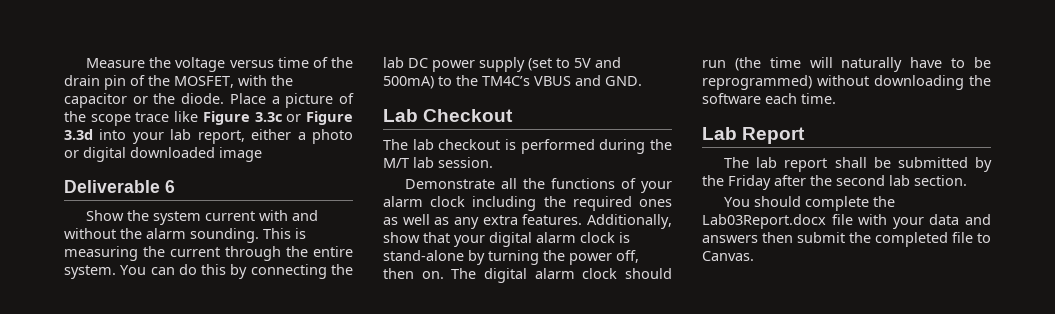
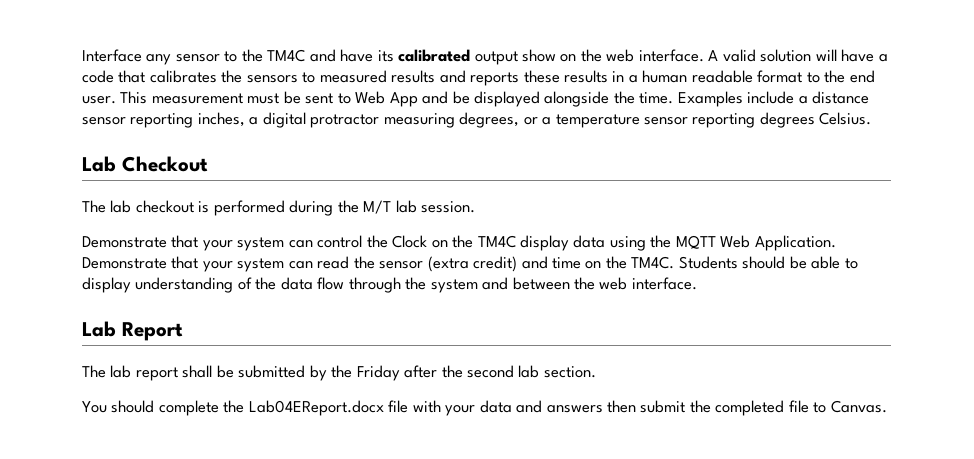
[86,57,353,72] [64,75,293,90] [64,93,354,108] [64,111,353,126] [64,129,353,144] [64,147,262,162] [64,180,175,193] [86,210,319,225] [64,228,306,243] [64,246,353,261] [64,264,353,279] [383,57,621,72] [383,75,642,89] Measure the voltage versus time of the drain pin of the MOSFET, with the capacitor or the diode. Place a picture of the scope trace like Figure 3.3c or Figure 3.3d into your lab report, either a photo or digital downloaded image // Deliverable 6 // Show the system current with and without the alarm sounding. This is measuring the current through the entire system. You can do this by connecting the lab DC power supply (set to 5V and 500mA) to the TM4C’s VBUS and GND. -> [82,49,888,65] [82,70,875,86] [82,91,870,107] [82,112,872,128] Interface any sensor to the TM4C and have its calibrated output show on the web interface. A valid solution will have a code that calibrates the sensors to measured results and reports these results in a human readable format to the end user. This measurement must be sent to Web App and be displayed alongside the time. Examples include a distance sensor reporting inches, a digital protractor measuring degrees, or a temperature sensor reporting degrees Celsius.
[501,178,672,193] [383,196,672,211] [383,214,672,229] [383,232,630,247] [383,250,639,265] [383,268,672,283] [702,57,991,72] [702,75,991,90] [702,93,836,104] all the functions of your alarm clock including the required ones as well as any extra features. Additionally, show that your digital alarm clock is stand-alone by turning the power off, then on. The digital alarm clock should run (the time will naturally have to be reprogrammed) without downloading the software each time. -> [171,235,836,251] [82,256,858,272] [82,277,697,293] that your system can control the Clock on the TM4C display data using the MQTT Web Application. Demonstrate that your system can read the sensor (extra credit) and time on the TM4C. Students should be able to display understanding of the data flow through the system and between the web interface.
[702,214,826,229] Lab03Report.docx -> [248,400,384,416] Lab04EReport.docx

